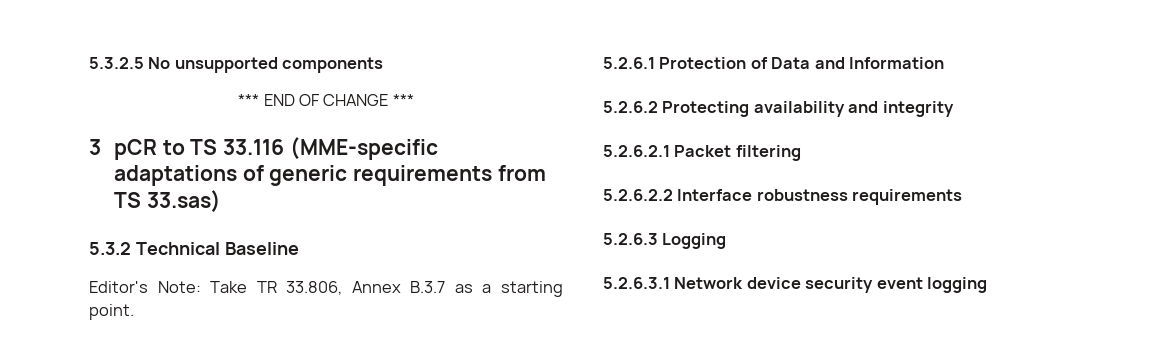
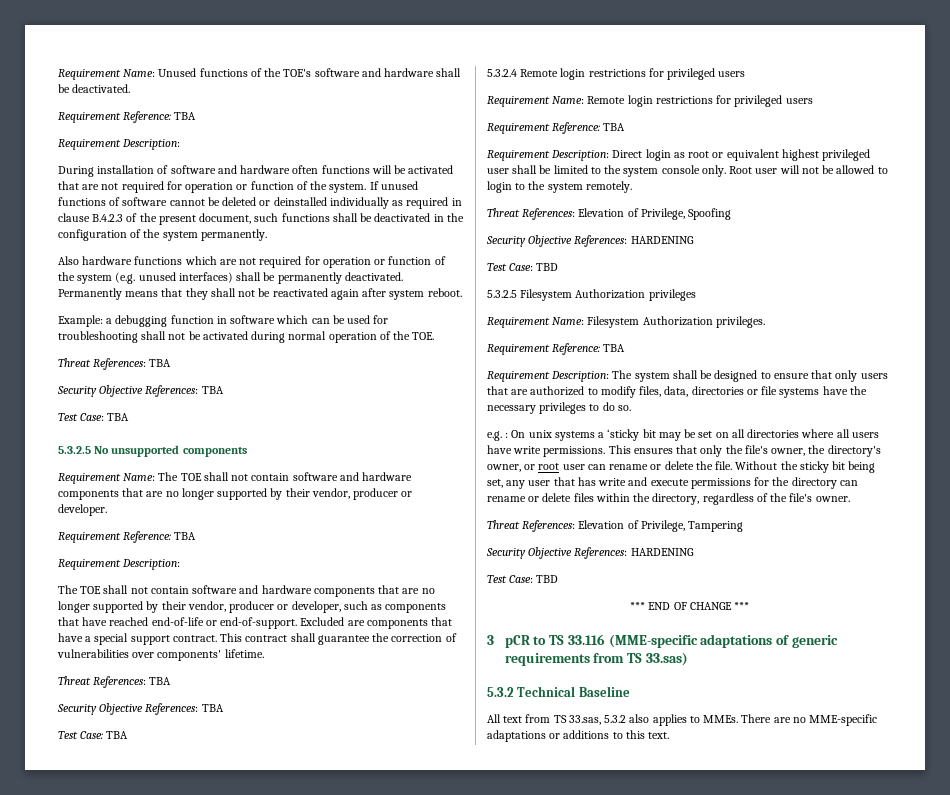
[89,57,384,73] 5.3.2.5 No unsupported components -> [58,68,462,80] [58,84,131,93] [58,111,197,123] [58,139,181,150] [58,165,454,177] [58,181,418,193] [58,197,462,209] [58,213,464,225] [58,229,267,241] [58,256,446,268] [58,272,403,284] [58,288,462,300] [58,315,389,327] [58,331,435,343] [58,358,172,370] [57,385,224,397] [58,413,130,421] [58,445,247,457] [58,472,413,484] [58,488,413,500] [58,504,107,516] [58,531,197,543] [58,559,181,570] [58,585,435,597] [58,601,447,613] [58,617,453,629] [58,633,457,645] [57,649,264,661] [58,676,172,688] [57,703,224,715] [58,731,129,739] [487,68,746,80] [487,95,813,107] [487,122,626,134] [487,149,871,161] [487,165,888,177] [487,181,632,193] [487,208,732,220] [486,235,694,247] [487,263,559,271] [487,289,696,301] [487,316,765,328] [487,343,626,355] [487,370,888,382] [487,386,867,398] [487,402,631,414] [487,429,879,441] [487,445,881,457] [487,461,876,473] [487,477,858,489] [487,493,850,505] [487,520,744,532] [486,547,694,559] [487,575,559,583] Requirement Name: Unused functions of the TOE's software and hardware shall be deactivated. // Requirement Reference: TBA // Requirement Description: // During installation of software and hardware often functions will be activated that are not required for operation or function of the system. If unused functions of software cannot be deleted or deinstalled individually as required in clause B.4.2.3 of the present document, such functions shall be deactivated in the configuration of the system permanently. // Also hardware functions which are not required for operation or function of the system (e.g. unused interfaces) shall be permanently deactivated. Permanently means that they shall not be reactivated again after system reboot. // Example: a debugging function in software which can be used for troubleshooting shall not be activated during normal operation of the TOE. // Threat References: TBA // Security Objective References: TBA // Test Case: TBA // 5.3.2.5 No unsupported components // Requirement Name: The TOE shall not contain software and hardware components that are no longer supported by their vendor, producer or developer. // Requirement Reference: TBA // Requirement Description: // The TOE shall not contain software and hardware components that are no longer supported by their vendor, producer or developer, such as components that have reached end-of-life or end-of-support. Excluded are components that have a special support contract. This contract shall guarantee the correction of vulnerabilities over components' lifetime. // Threat References: TBA // Security Objective References: TBA // Test Case: TBA // 5.3.2.4 Remote login restrictions for privileged users // Requirement Name: Remote login restrictions for privileged users // Requirement Reference: TBA // Requirement Description: Direct login as root or equivalent highest privileged user shall be limited to the system console only. Root user will not be allowed to login to the system remotely. // Threat References: Elevation of Privilege, Spoofing // Security Objective References: HARDENING // Test Case: TBD // 5.3.2.5 Filesystem Authorization privileges // Requirement Name: Filesystem Authorization privileges. // Requirement Reference: TBA // Requirement Description: The system shall be designed to ensure that only users that are authorized to modify files, data, directories or file systems have the necessary privileges to do so. // e.g. : On unix systems a ‘sticky bit may be set on all directories where all users have write permissions. This ensures that only the file's owner, the directory's owner, or root user can rename or delete the file. Without the sticky bit being set, any user that has write and execute permissions for the directory can rename or delete files within the directory, regardless of the file's owner. // Threat References: Elevation of Privilege, Tampering // Security Objective References: HARDENING // Test Case: TBD
[89,281,563,297] [89,304,134,320] [603,57,945,69] [603,101,954,117] [603,145,801,161] [603,189,963,205] [603,233,727,249] [603,277,988,293] Editor's Note: Take TR 33.806, Annex B.3.7 as a starting point. // 5.2.6.1 Protection of Data and Information // 5.2.6.2 Protecting availability and integrity // 5.2.6.2.1 Packet filtering // 5.2.6.2.2 Interface robustness requirements // 5.2.6.3 Logging // 5.2.6.3.1 Network device security event logging -> [487,714,878,726] [487,730,670,742] All text from TS 33.sas, 5.3.2 also applies to MMEs. There are no MME-specific adaptations or additions to this text.

